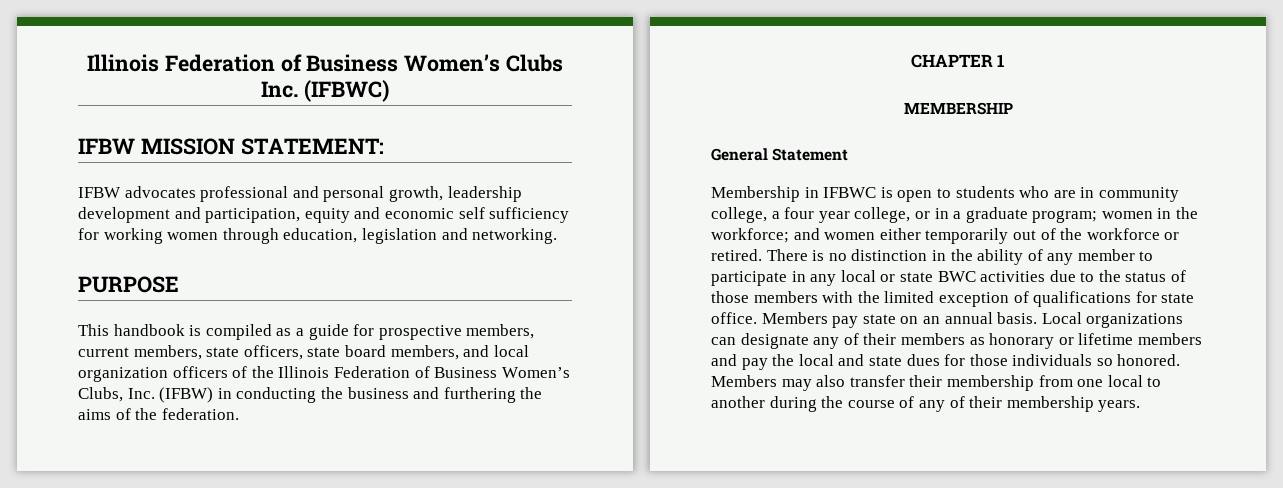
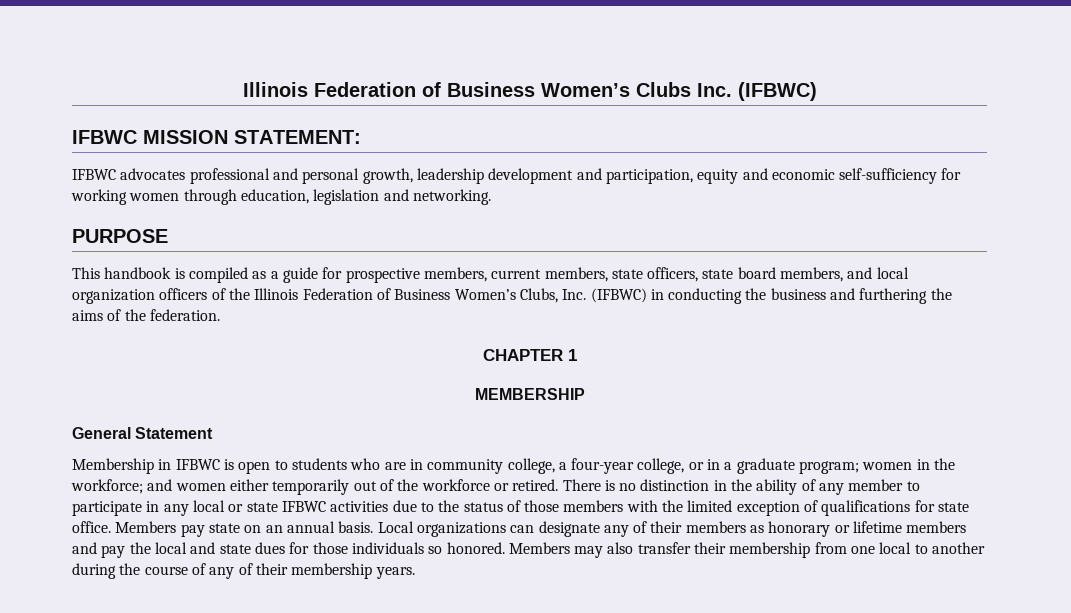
[78,138,135,154] IFBW -> [72,130,137,144] IFBWC
[78,187,121,198] IFBW -> [72,169,116,180] IFBWC
[458,207,570,223] self sufficiency -> [839,168,938,184] self-sufficiency
[159,387,214,403] (IFBW) -> [590,288,647,303] (IFBWC)
[784,207,850,223] four year -> [571,458,635,474] four-year
[937,271,976,282] BWC -> [281,501,326,512] IFBWC

